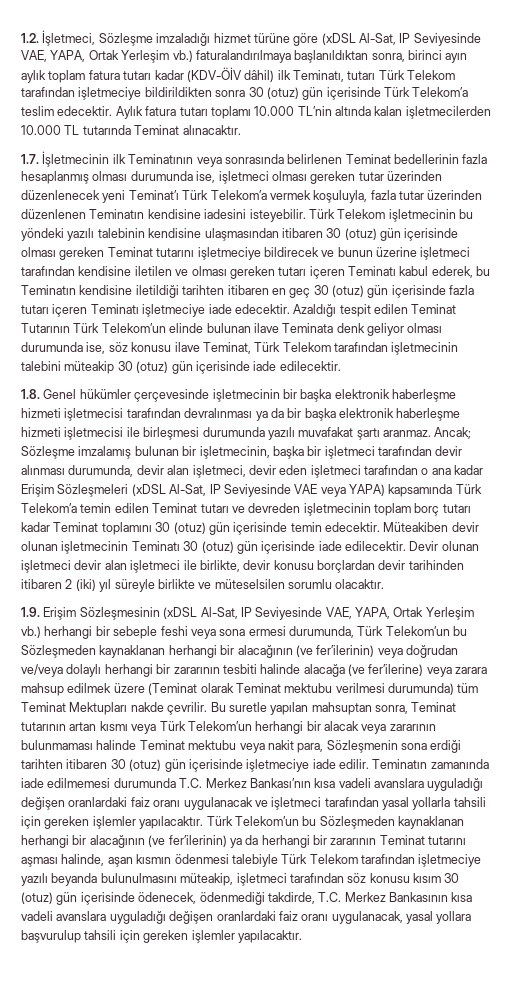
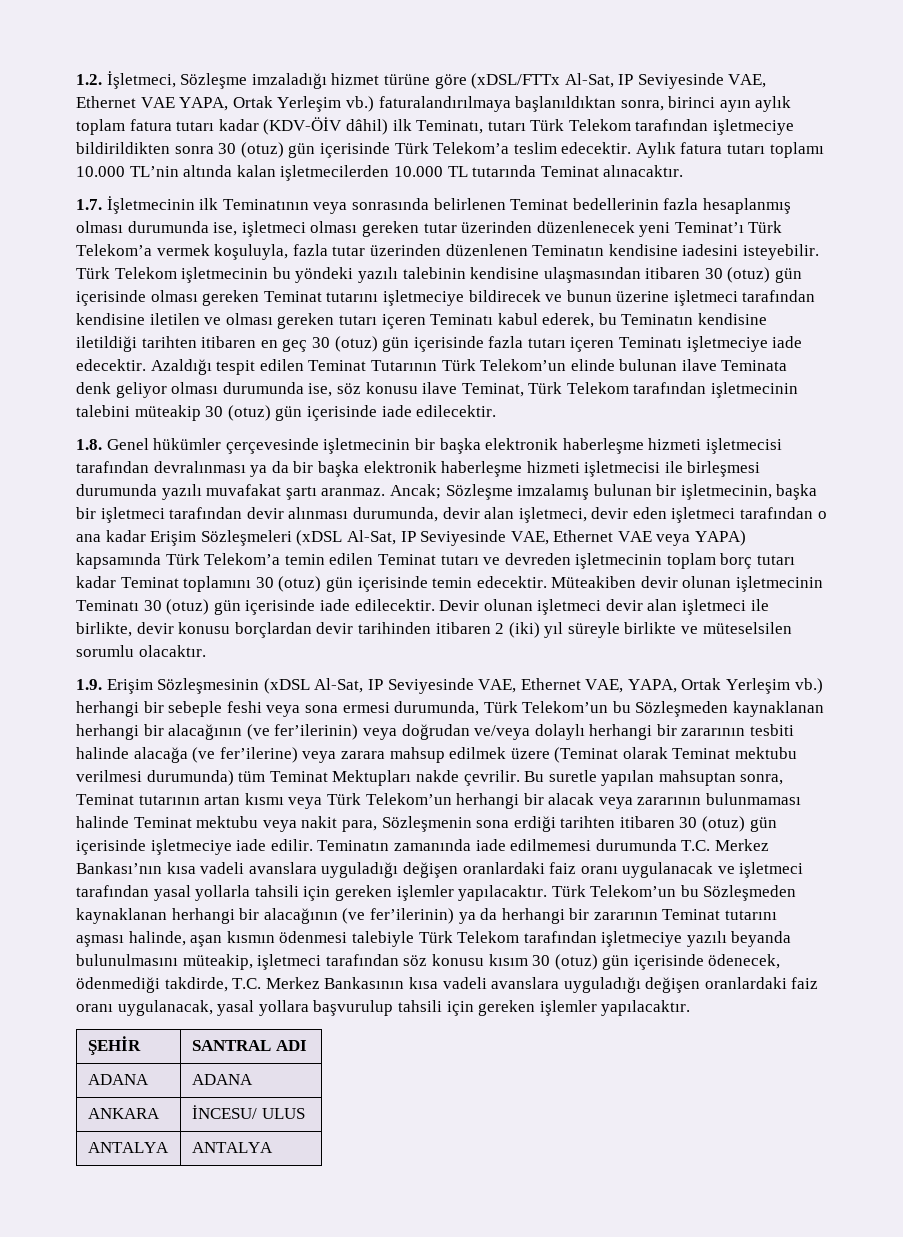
[321,33,481,46] [21,50,47,62] (xDSL Al-Sat, IP Seviyesinde VAE, -> [471,73,767,89] [76,96,175,108] (xDSL/FTTx Al-Sat, IP Seviyesinde VAE, Ethernet VAE
(291, 490) none -> [510,530,614,545] VAE, Ethernet
(352, 613) none -> [520,678,624,693] Ethernet VAE,
(302, 936) none -> [87,1036,141,1055] [191,1040,307,1051] [87,1074,149,1085] [191,1074,253,1085] [87,1108,160,1119] [191,1105,305,1119] [87,1142,169,1153] [191,1142,273,1153] // ŞEHİR | SANTRAL ADI // ADANA | ADANA // ANKARA | İNCESU/ ULUS // ANTALYA | ANTALYA

